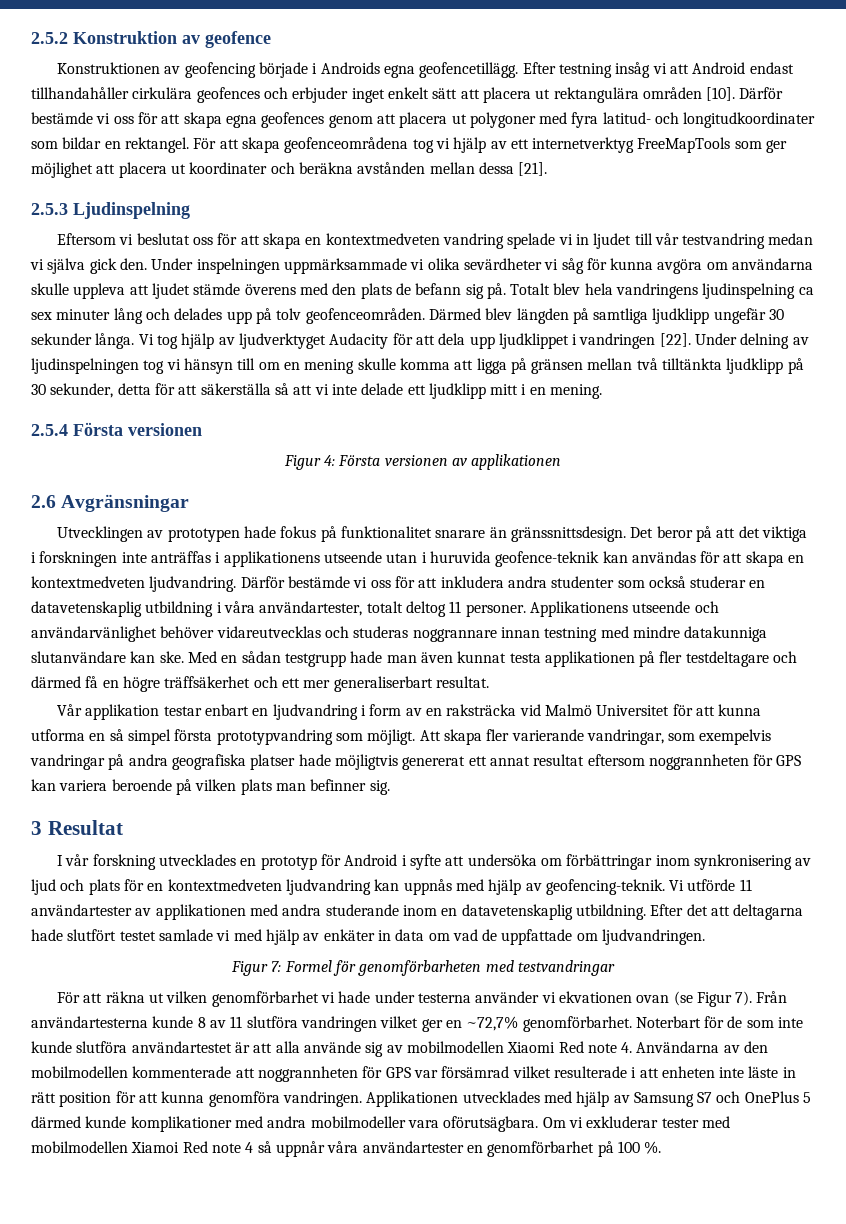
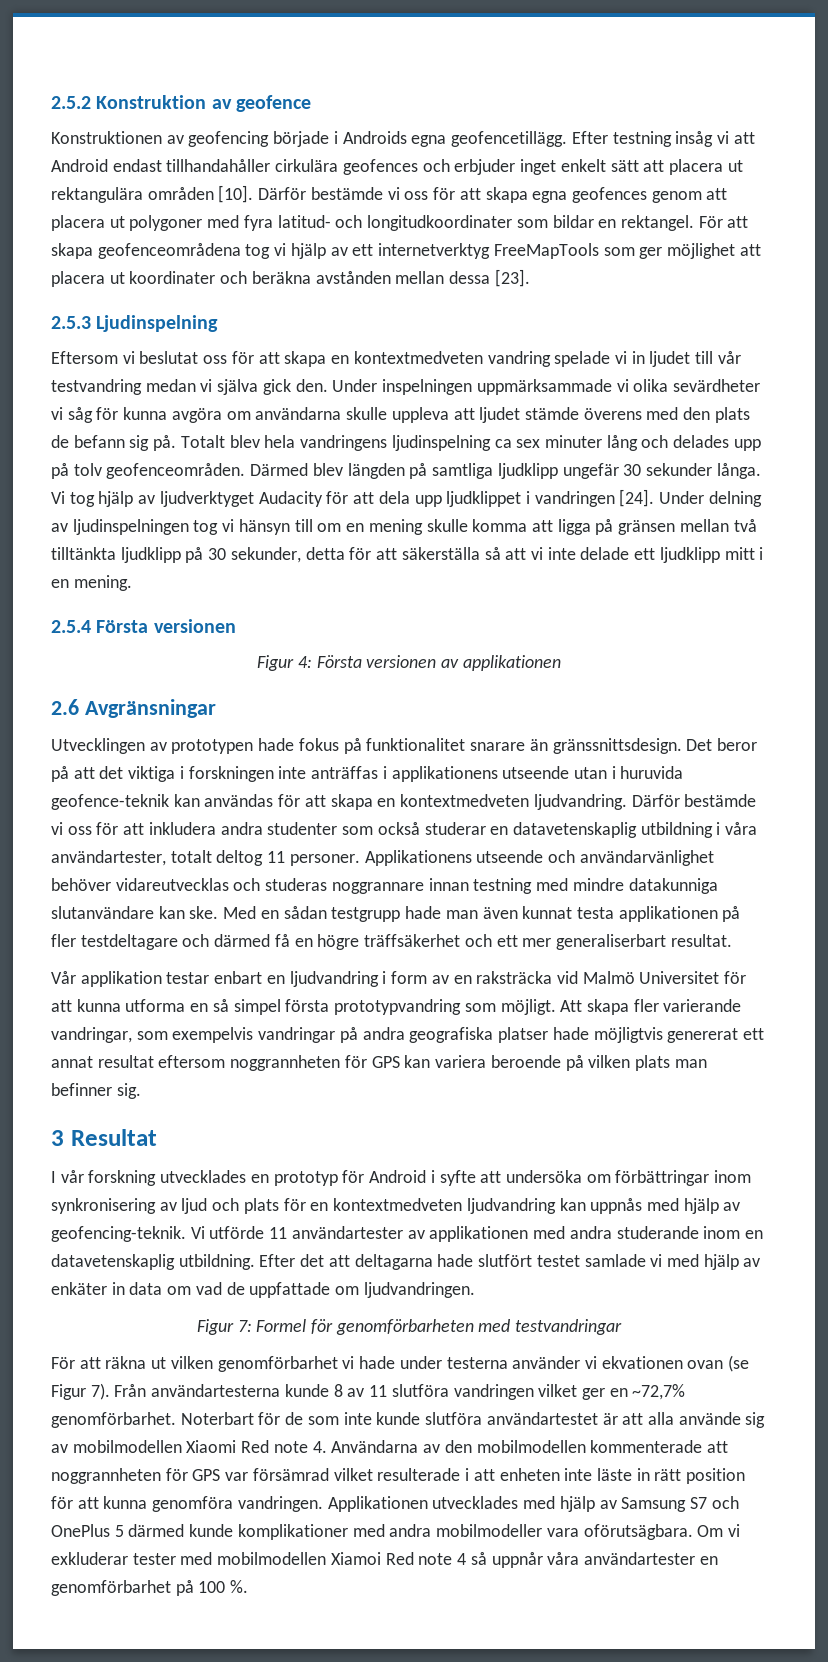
[518,162,548,176] [21]. -> [494,269,530,287] [23].
[659,333,691,347] [22]. -> [619,489,655,507] [24].

